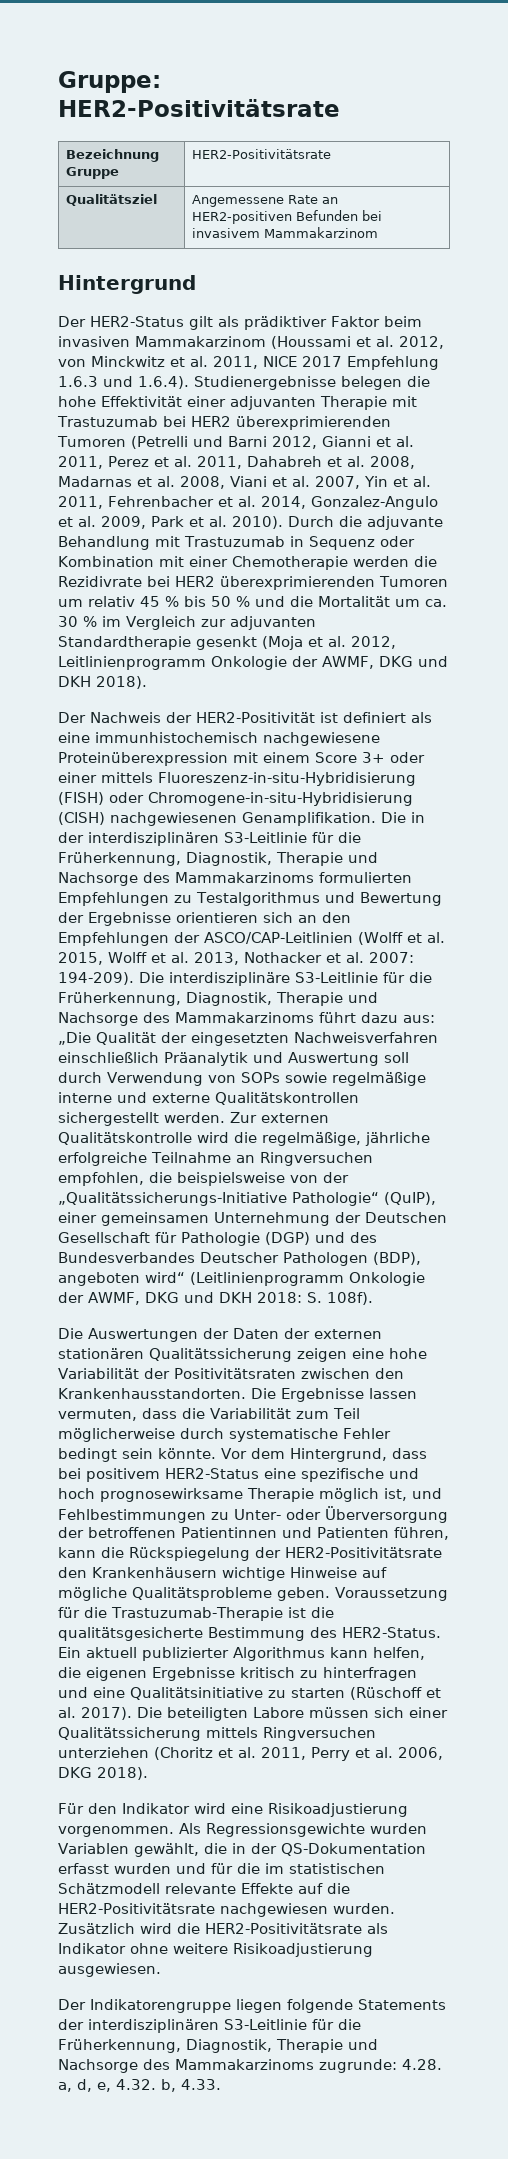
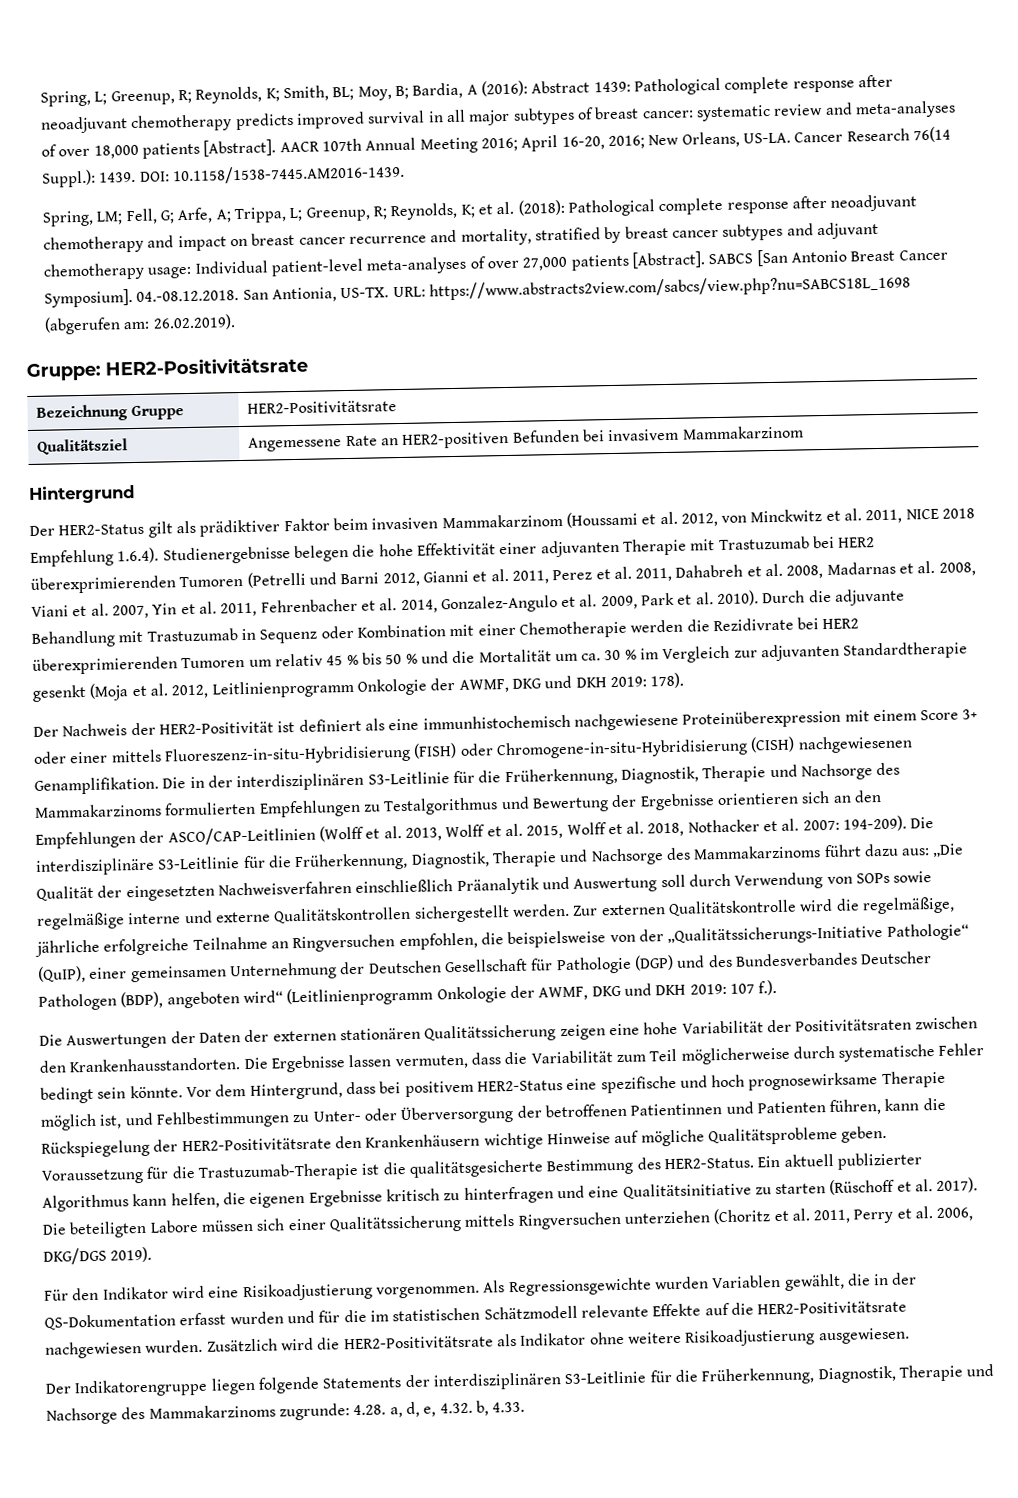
(58, 82) none -> [40,74,893,107] [41,100,956,134] [41,126,951,159] [42,163,406,188] [42,194,918,227] [43,221,879,254] [43,249,948,281] [44,274,912,308] [44,314,236,335] Spring, L; Greenup, R; Reynolds, K; Smith, BL; Moy, B; Bardia, A (2016): Abstract 1439: Pathological complete response after neoadjuvant chemotherapy predicts improved survival in all major subtypes of breast cancer: systematic review and meta-analyses of over 18,000 patients [Abstract]. AACR 107th Annual Meeting 2016; April 16-20, 2016; New Orleans, US-LA. Cancer Research 76(14 Suppl.): 1439. DOI: 10.1158/1538-7445.AM2016-1439. // Spring, LM; Fell, G; Arfe, A; Trippa, L; Greenup, R; Reynolds, K; et al. (2018): Pathological complete response after neoadjuvant chemotherapy and impact on breast cancer recurrence and mortality, stratified by breast cancer subtypes and adjuvant chemotherapy usage: Individual patient-level meta-analyses of over 27,000 patients [Abstract]. SABCS [San Antonio Breast Cancer Symposium]. 04.-08.12.2018. San Antionia, US-TX. URL: https://www.abstracts2view.com/sabcs/view.php?nu=SABCS18L_1698 (abgerufen am: 26.02.2019). //
[302,356,439,370] [58,376,133,387] 2017 Empfehlung 1.6.3 und -> [942,508,976,519] [30,549,114,567] 2018 Empfehlung
[96,676,147,689] 2018). -> [609,672,685,689] 2019: 178).
(445, 937) none -> [404,823,523,841] 2013, Wolff et al.
[194,952,239,965] 2013, -> [647,822,685,837] 2018,
[257,1292,373,1305] 2018: S. 108f). -> [689,979,778,996] 2019: 107 f.).
[58,1767,148,1780] DKG 2018). -> [43,1246,153,1265] DKG/DGS 2019).

